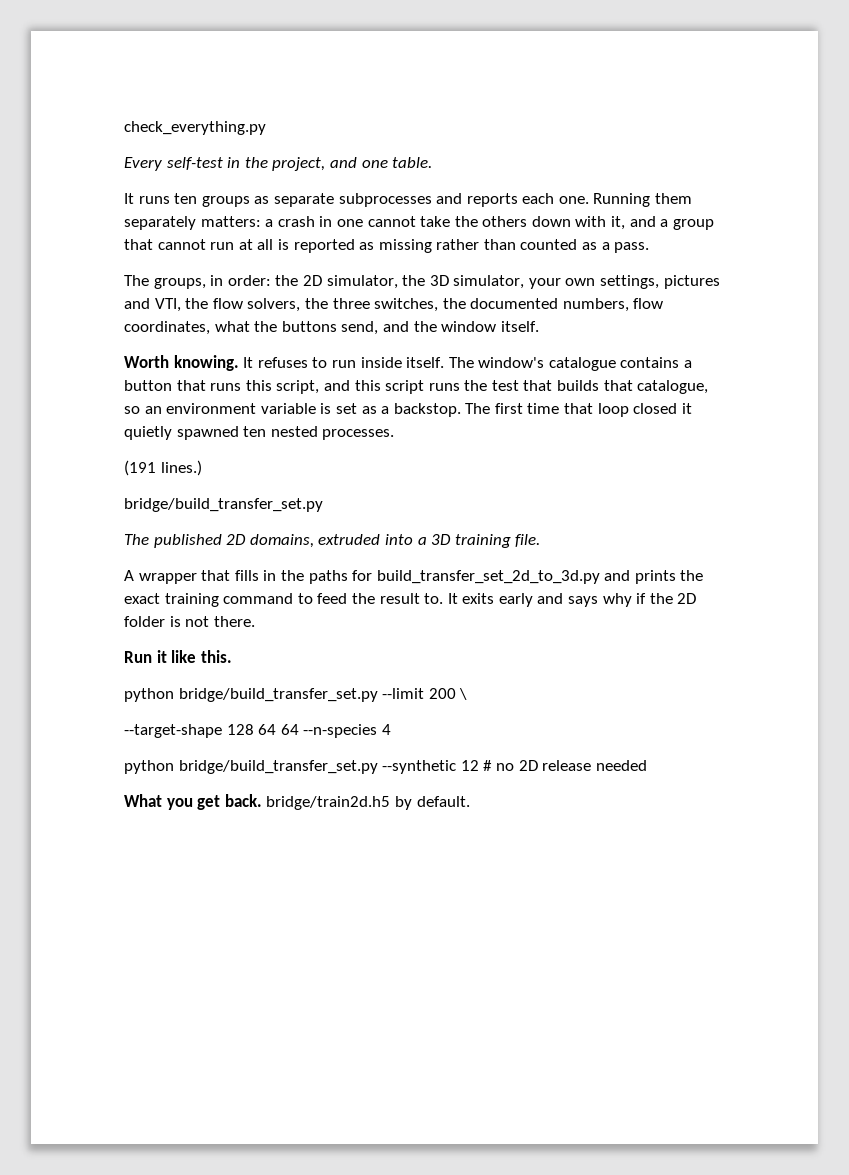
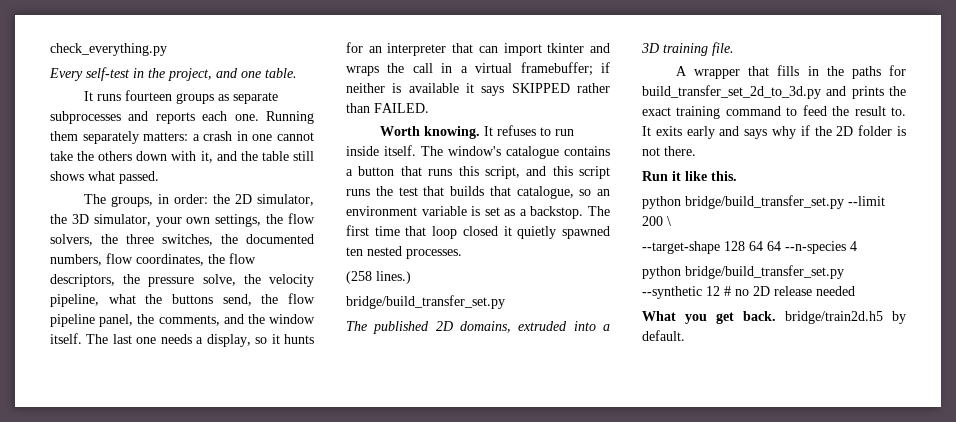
[174,193,198,204] ten -> [124,90,172,101] fourteen
[660,219,714,230] [124,239,650,253] a group that cannot run at all is reported as missing rather than counted as a pass. -> [240,151,314,161] [50,171,159,184] the table still shows what passed.
[663,275,720,289] [124,298,181,312] pictures and VTI, -> (262, 220) none
[214,321,539,335] what the buttons send, and the window itself. -> [208,253,256,264] [50,274,314,287] [50,293,315,307] [50,314,315,327] [50,333,315,347] [346,42,610,56] [346,62,610,76] [346,83,610,96] [346,103,429,113] the flow descriptors, the pressure solve, the velocity pipeline, what the buttons send, the flow pipeline panel, the comments, and the window itself. The last one needs a display, so it hunts for an interpreter that can import tkinter and wraps the call in a virtual framebuffer; if neither is available it says SKIPPED rather than FAILED.
[124,460,156,476] (191 -> [346,271,372,284] (258

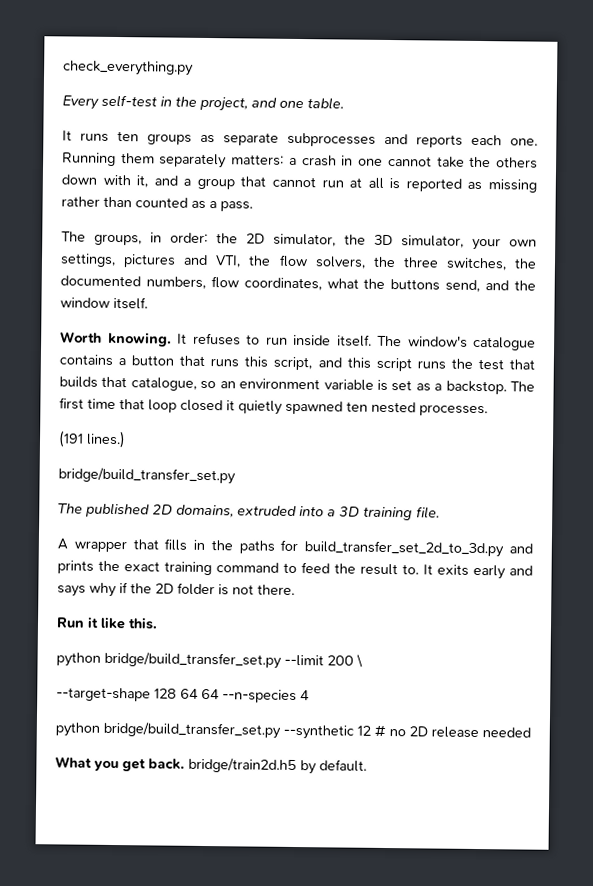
[124,90,172,101] fourteen -> [117,131,139,142] ten
[240,151,314,161] [50,171,159,184] the table still shows what passed. -> [183,176,537,193] [61,196,253,212] a group that cannot run at all is reported as missing rather than counted as a pass.
(262, 220) none -> [123,254,242,268] pictures and VTI,
[208,253,256,264] [50,274,314,287] [50,293,315,307] [50,314,315,327] [50,333,315,347] [346,42,610,56] [346,62,610,76] [346,83,610,96] [346,103,429,113] the flow descriptors, the pressure solve, the velocity pipeline, what the buttons send, the flow pipeline panel, the comments, and the window itself. The last one needs a display, so it hunts for an interpreter that can import tkinter and wraps the call in a virtual framebuffer; if neither is available it says SKIPPED rather than FAILED. -> [326,278,537,293] [60,296,148,310] what the buttons send, and the window itself.
[346,271,372,284] (258 -> [58,430,84,448] (191

